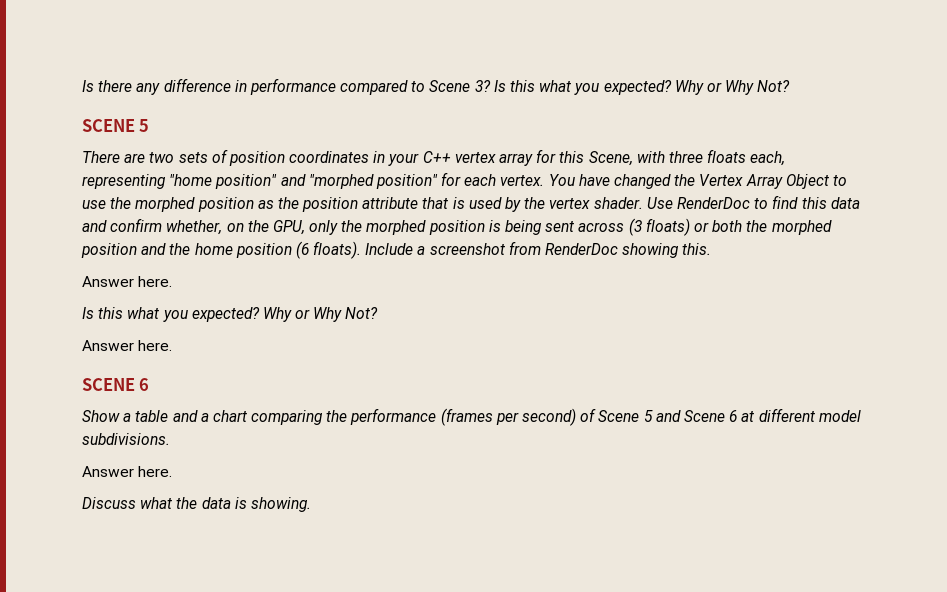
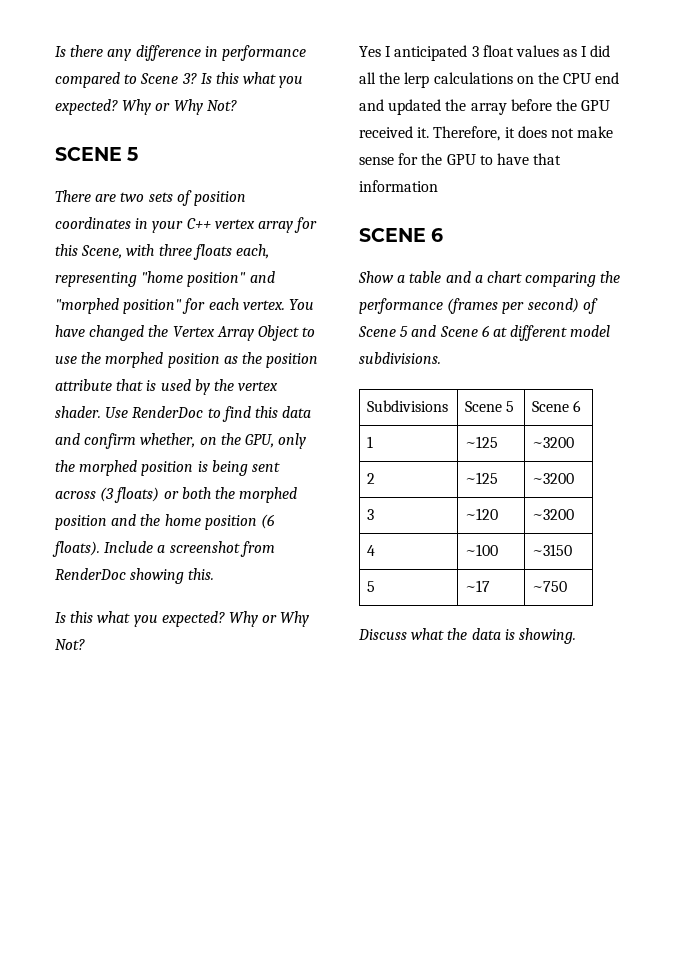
[82,276,173,287] [82,307,379,322] [82,340,173,351] // Answer here. // Is this what you expected? Why or Why Not? // Answer here. -> [55,611,310,627] [55,639,85,650] [359,45,611,61] [359,72,620,88] [359,99,611,115] [359,126,614,141] [359,153,562,165] [359,180,438,192] // Is this what you expected? Why or Why Not? // Yes I anticipated 3 float values as I did all the lerp calculations on the CPU end and updated the array before the GPU received it. Therefore, it does not make sense for the GPU to have that information
[82,466,173,477] // Answer here. -> [367,400,449,412] [465,401,515,412] [532,400,582,412] [367,436,374,448] [465,436,499,448] [532,437,575,448] [367,473,376,484] [465,472,499,484] [532,473,575,484] [367,509,375,520] [465,508,499,520] [532,509,575,520] [367,545,376,556] [465,544,499,556] [532,544,573,556] [367,581,376,592] [465,580,491,592] [532,581,568,592] // Subdivisions | Scene 5 | Scene 6 // 1 | ~125 | ~3200 // 2 | ~125 | ~3200 // 3 | ~120 | ~3200 // 4 | ~100 | ~3150 // 5 | ~17 | ~750

